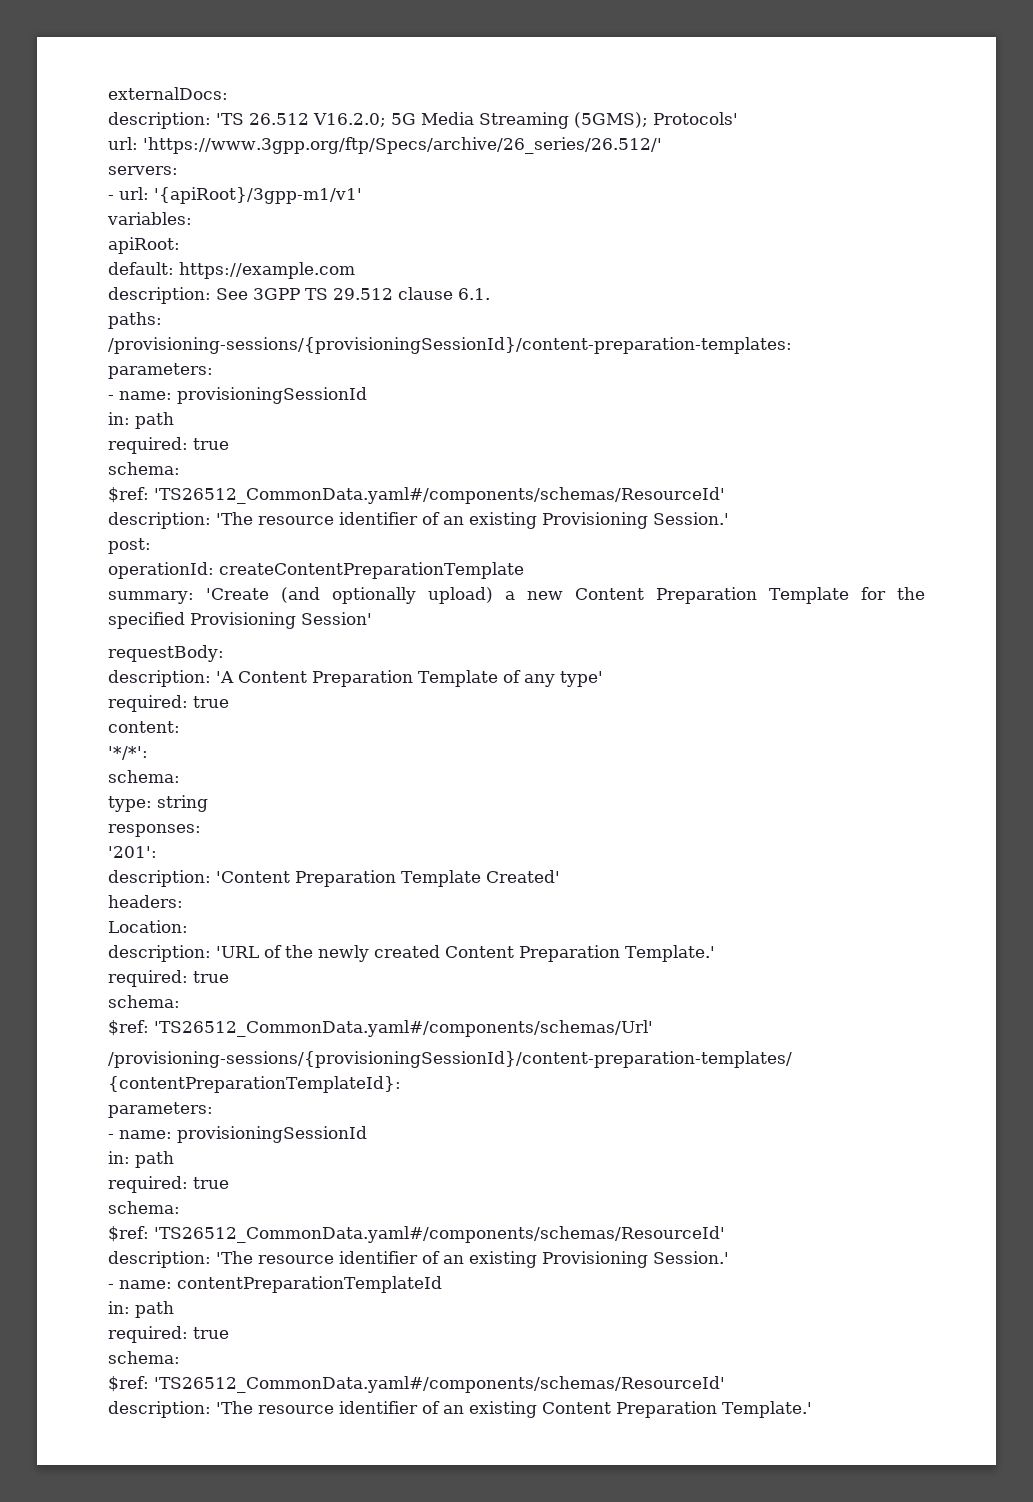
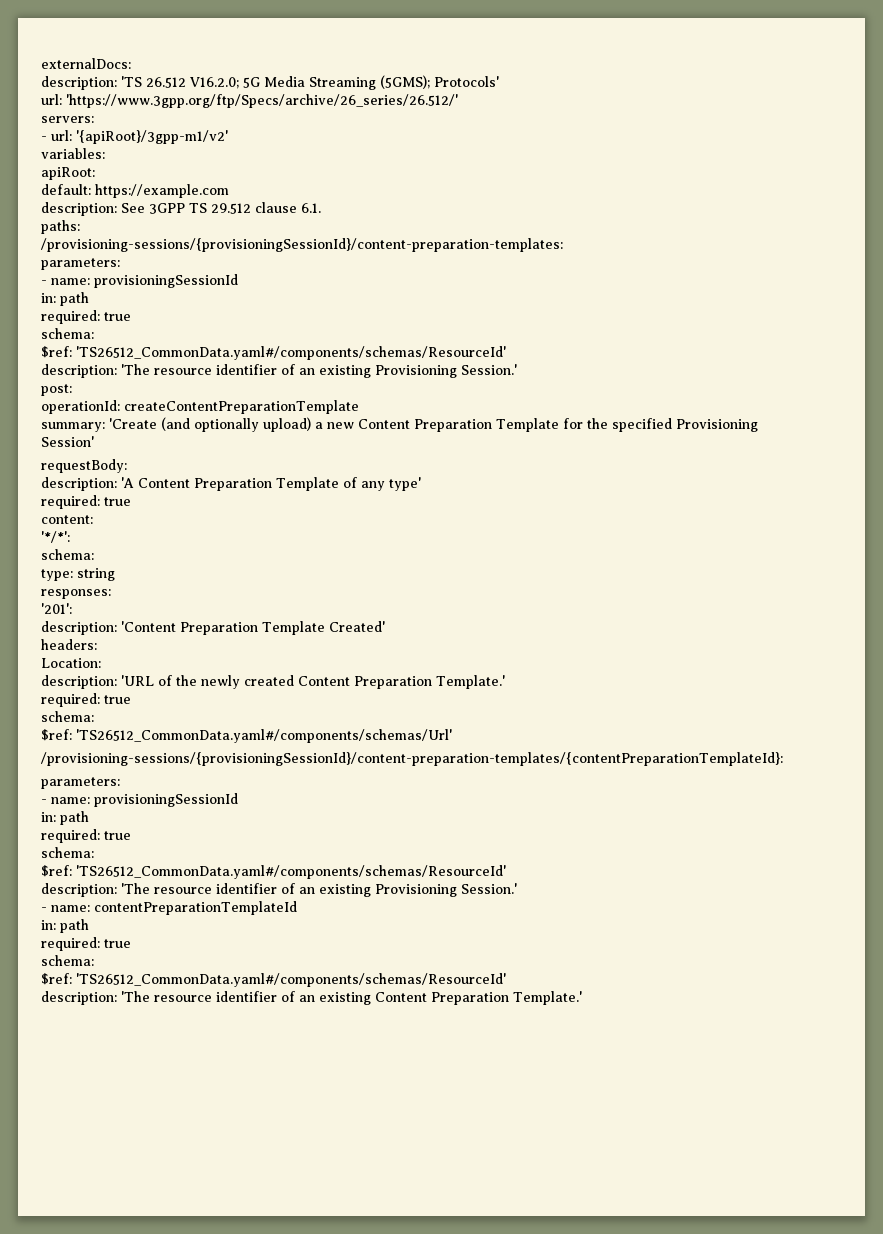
[154,187,362,204] '{apiRoot}/3gpp-m1/v1' -> [76,130,228,144] '{apiRoot}/3gpp-m1/v2'

